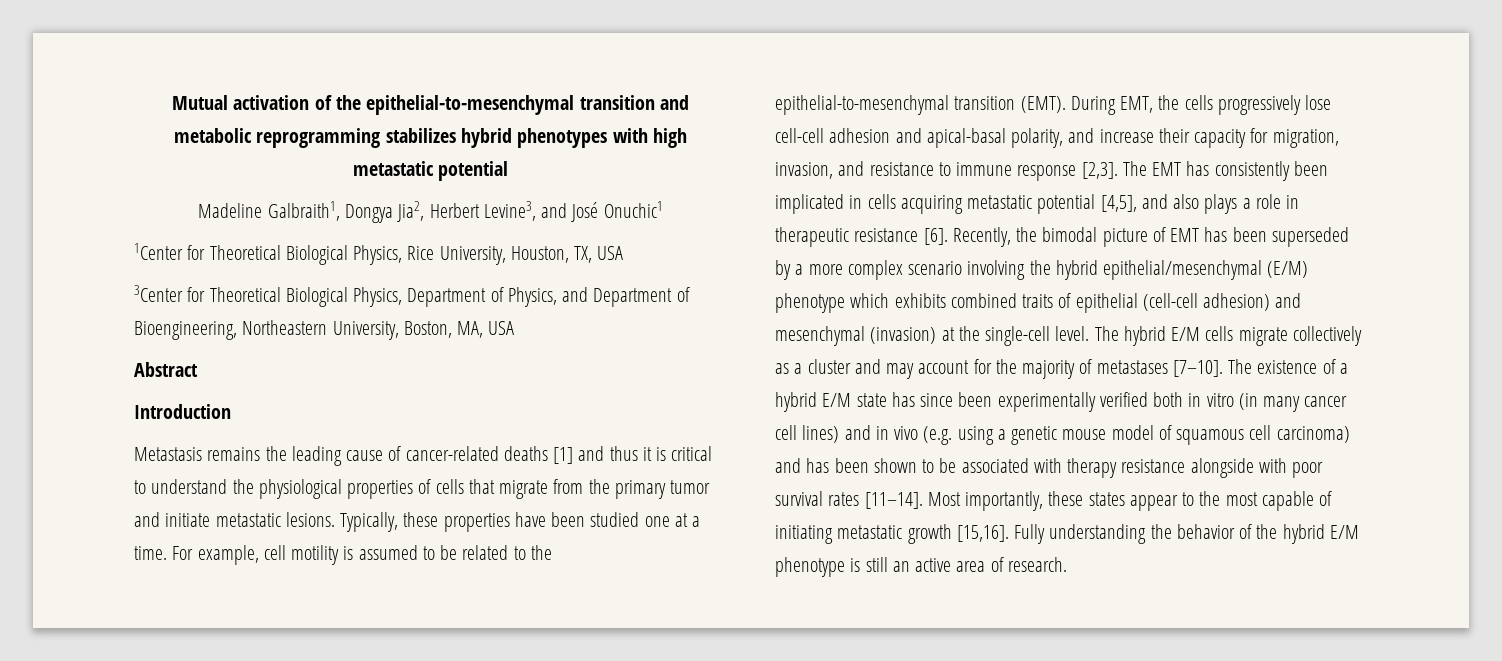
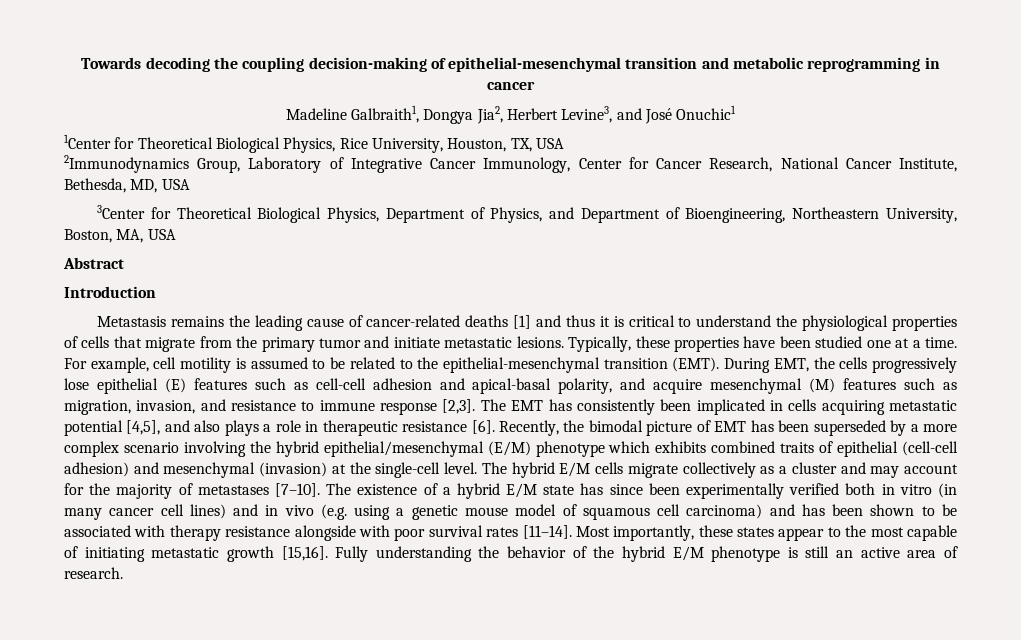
[172,95,689,115] [174,128,687,148] [352,161,509,181] Mutual activation of the epithelial-to-mesenchymal transition and metabolic reprogramming stabilizes hybrid phenotypes with high metastatic potential -> [81,57,940,72] [487,81,535,90] Towards decoding the coupling decision-making of epithelial-mesenchymal transition and metabolic reprogramming in cancer
(624, 253) none -> [64,155,958,173] [64,178,190,193] // 2Immunodynamics Group, Laboratory of Integrative Cancer Immunology, Center for Cancer Research, National Cancer Institute, Bethesda, MD, USA
[775,95,949,115] epithelial-to-mesenchymal -> [442,357,600,373] epithelial-mesenchymal
(1332, 102) none -> [96,378,308,394] epithelial (E) features such as
[1099,128,1269,148] increase their capacity for -> [653,378,958,394] acquire mesenchymal (M) features such as

